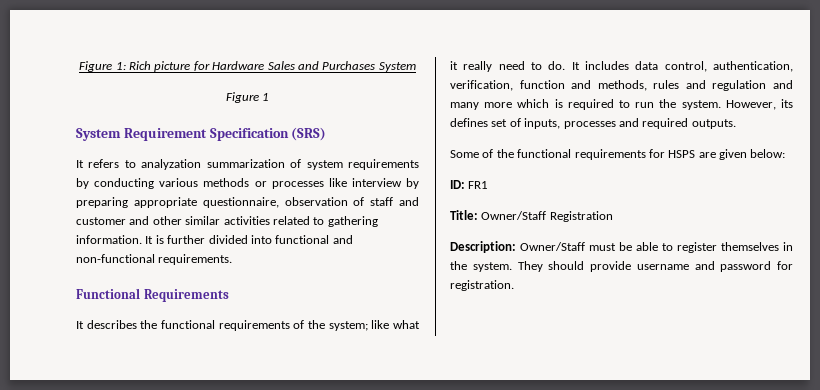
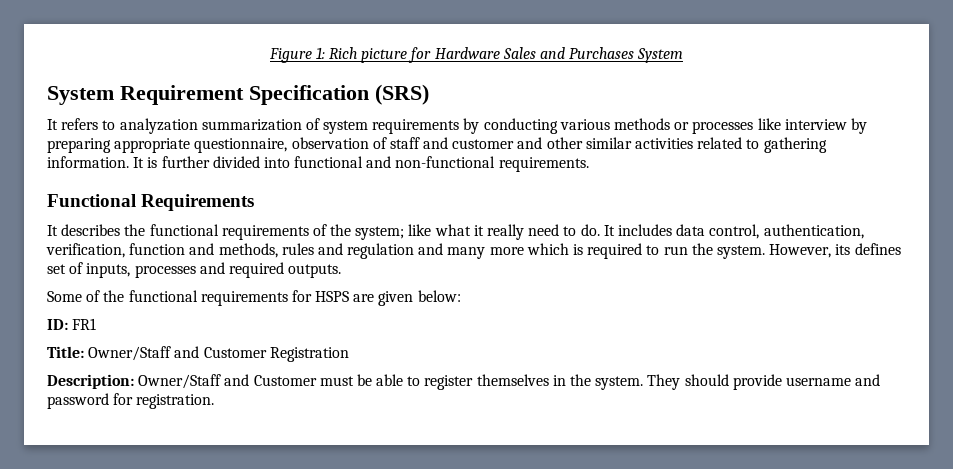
[225,92,270,103] // Figure 1 -> (684, 55) none
(547, 215) none -> [174,346,267,358] and Customer
(585, 246) none -> [224,374,317,386] and Customer

